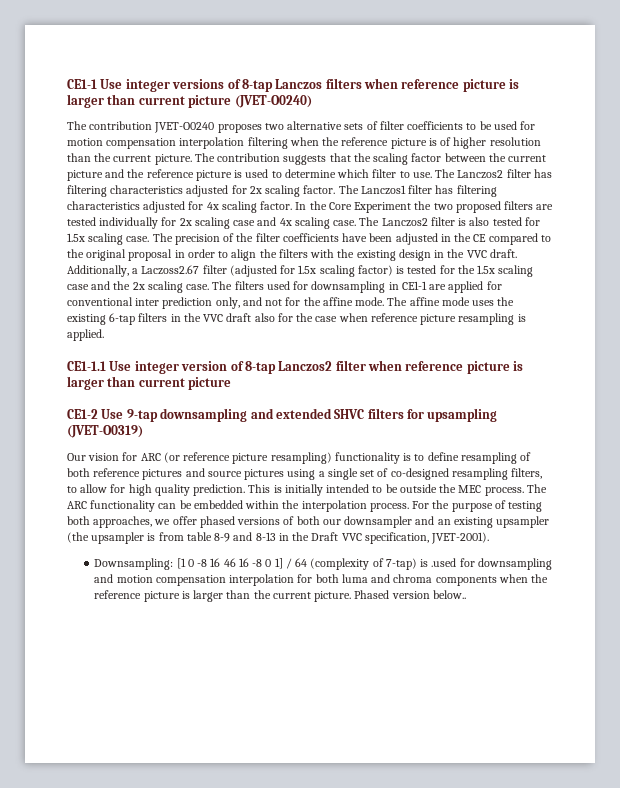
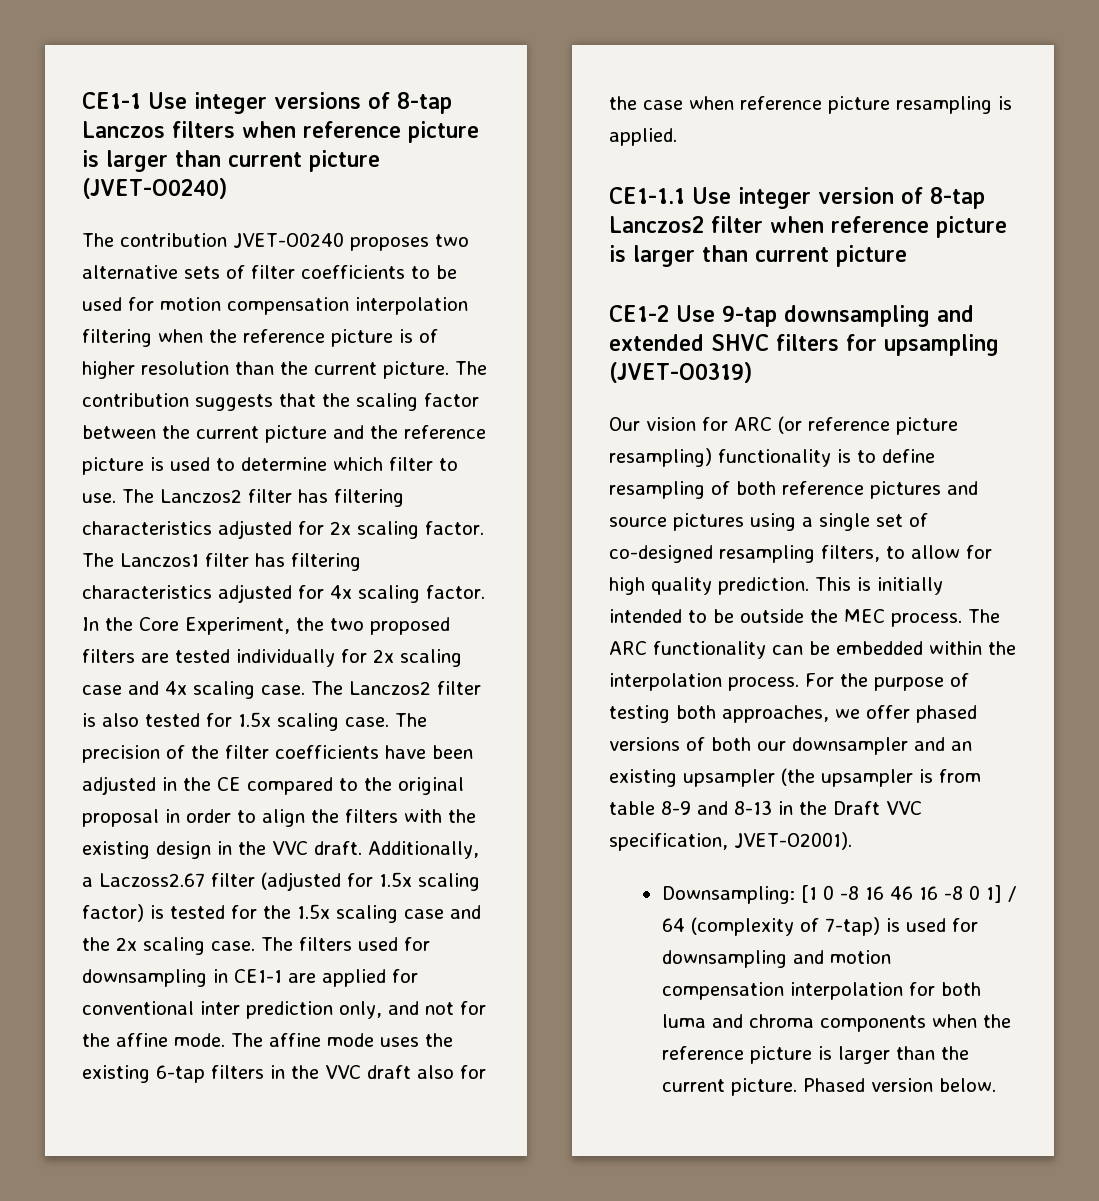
[354,202,412,213] Experiment -> [185,617,290,635] Experiment,
[431,532,490,544] JVET-2001). -> [734,832,852,850] JVET-O2001).
[431,558,457,567] .used -> [905,918,946,932] used
[432,590,466,599] below.. -> [938,1078,996,1092] below.

